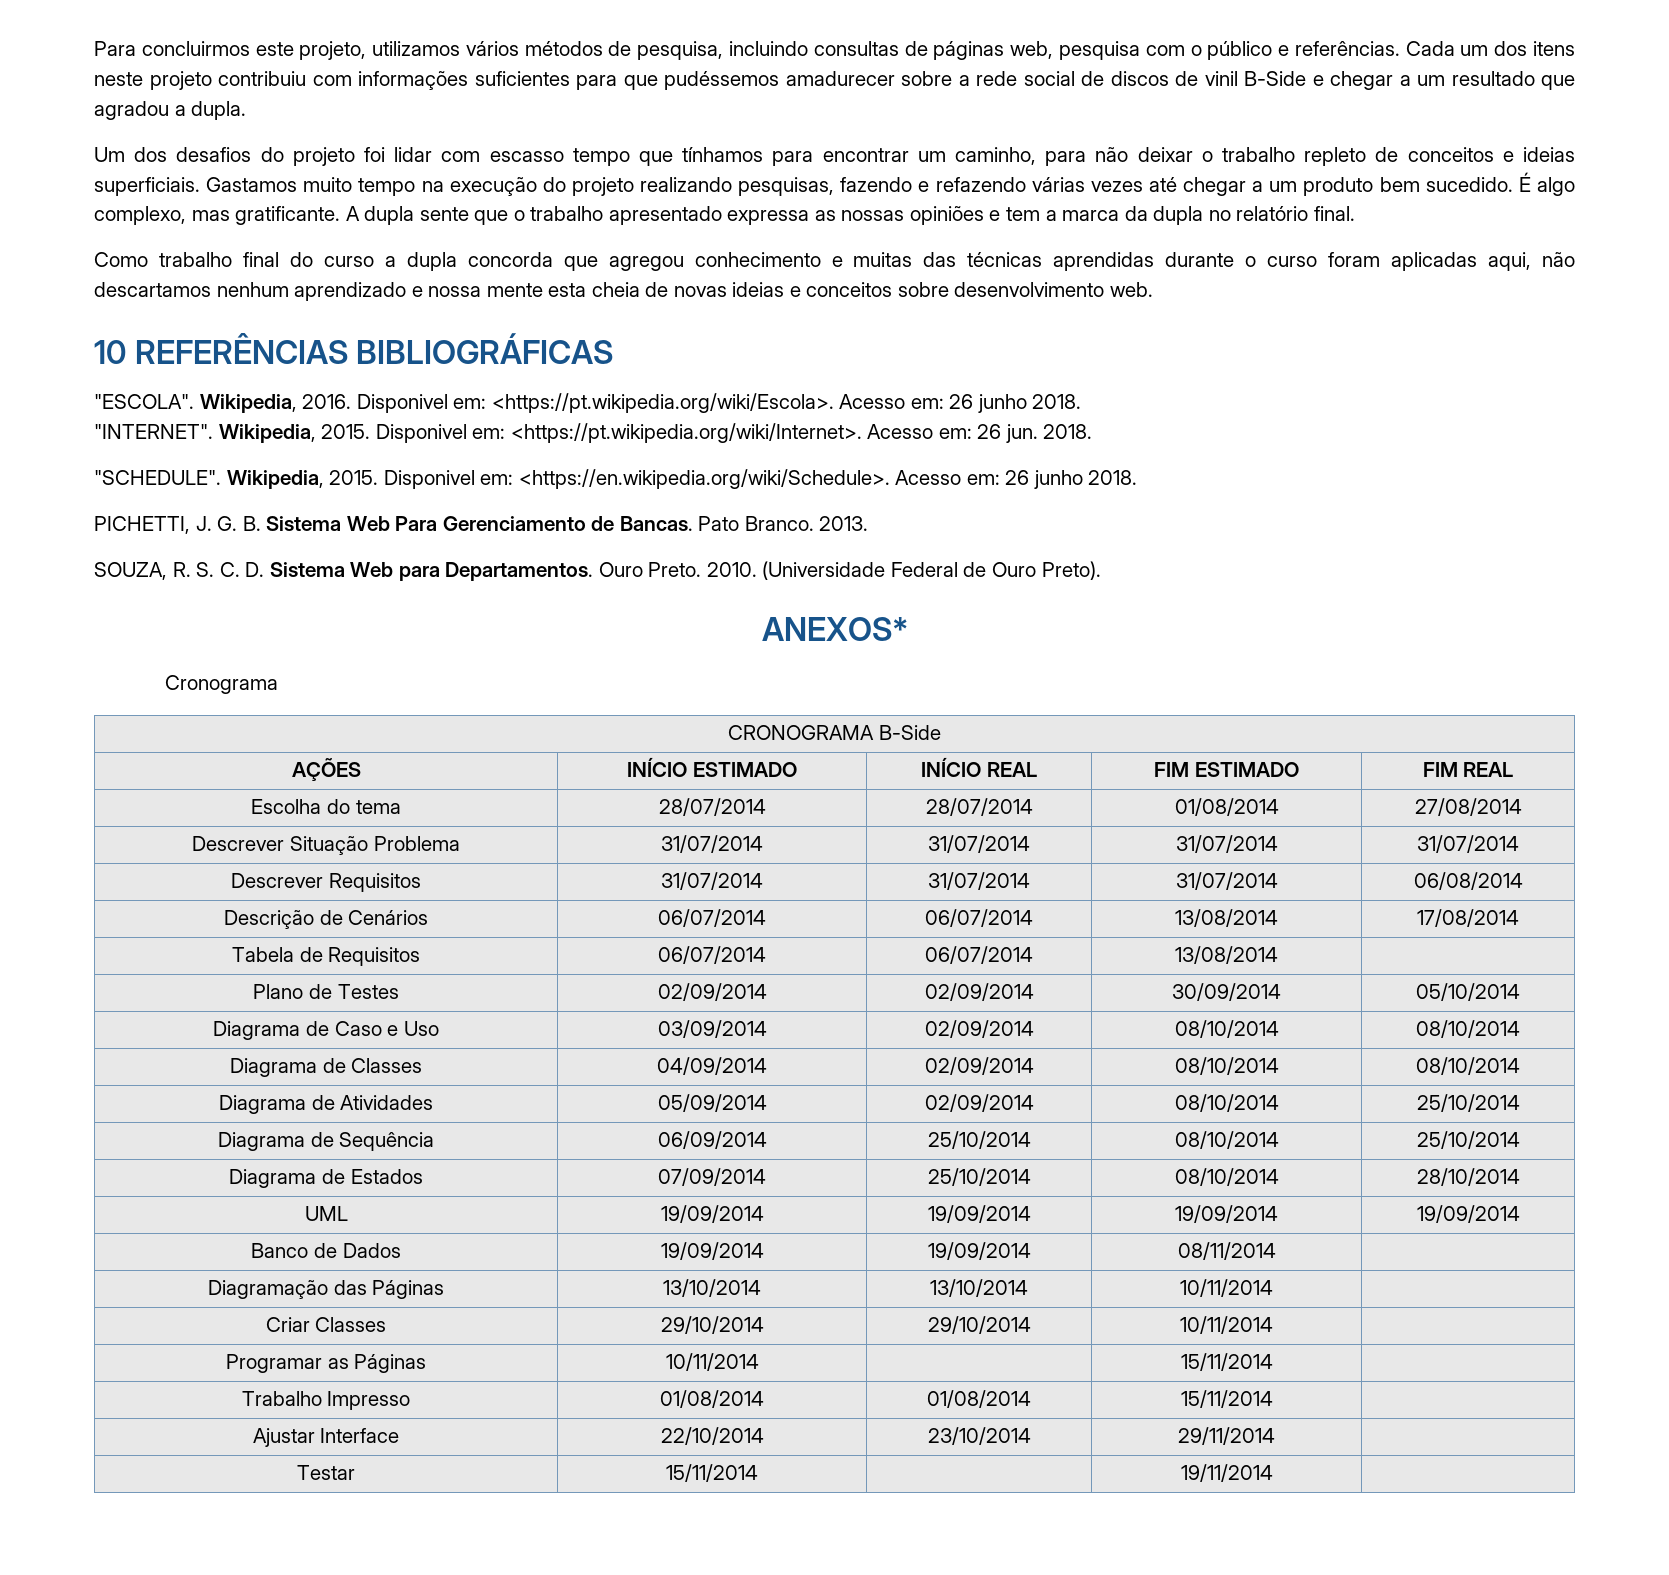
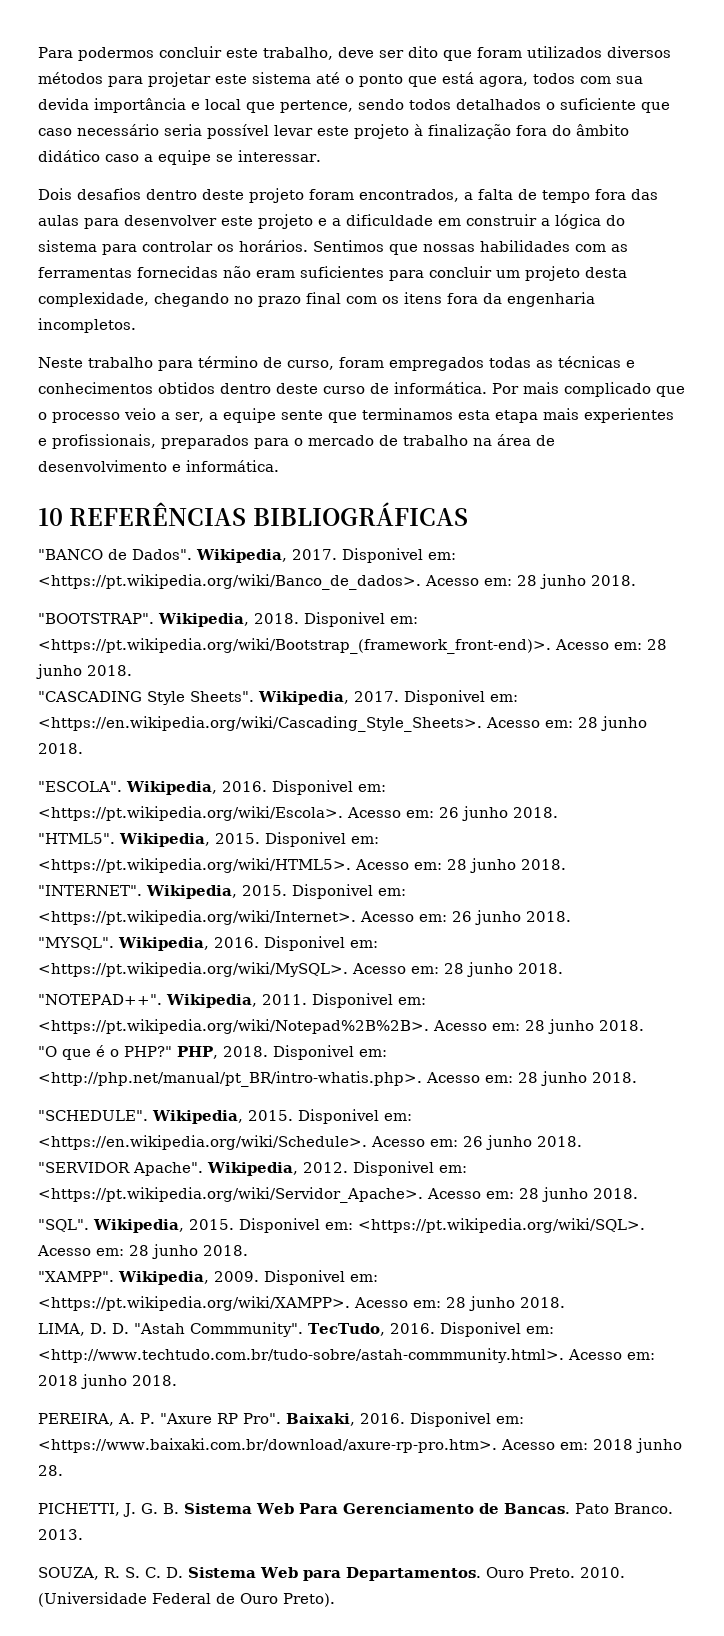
[94,41,1576,60] [94,71,1575,90] [94,101,247,120] [94,147,1576,166] [94,172,1576,196] [94,206,1355,225] [94,252,1576,271] [94,282,1154,301] [94,333,614,364] Para concluirmos este projeto, utilizamos vários métodos de pesquisa, incluindo consultas de páginas web, pesquisa com o público e referências. Cada um dos itens neste projeto contribuiu com informações suficientes para que pudéssemos amadurecer sobre a rede social de discos de vinil B-Side e chegar a um resultado que agradou a dupla. // Um dos desafios do projeto foi lidar com escasso tempo que tínhamos para encontrar um caminho, para não deixar o trabalho repleto de conceitos e ideias superficiais. Gastamos muito tempo na execução do projeto realizando pesquisas, fazendo e refazendo várias vezes até chegar a um produto bem sucedido. É algo complexo, mas gratificante. A dupla sente que o trabalho apresentado expressa as nossas opiniões e tem a marca da dupla no relatório final. // Como trabalho final do curso a dupla concorda que agregou conhecimento e muitas das técnicas aprendidas durante o curso foram aplicadas aqui, não descartamos nenhum aprendizado e nossa mente esta cheia de novas ideias e conceitos sobre desenvolvimento web. // 10 REFERÊNCIAS BIBLIOGRÁFICAS -> [38,46,671,61] [38,72,643,87] [38,98,670,113] [38,124,629,139] [38,150,321,165] [38,188,658,203] [38,214,625,229] [38,240,628,255] [38,266,627,281] [38,292,595,307] [38,318,136,333] [38,356,635,371] [38,382,685,397] [38,408,674,423] [38,434,555,449] [38,460,279,472] [38,502,468,526] [38,548,456,563] [38,574,636,590] [38,612,418,627] [38,638,667,654] [36,664,132,679] [38,690,518,705] [38,716,647,732] [38,743,83,754] Para podermos concluir este trabalho, deve ser dito que foram utilizados diversos métodos para projetar este sistema até o ponto que está agora, todos com sua devida importância e local que pertence, sendo todos detalhados o suficiente que caso necessário seria possível levar este projeto à finalização fora do âmbito didático caso a equipe se interessar. // Dois desafios dentro deste projeto foram encontrados, a falta de tempo fora das aulas para desenvolver este projeto e a dificuldade em construir a lógica do sistema para controlar os horários. Sentimos que nossas habilidades com as ferramentas fornecidas não eram suficientes para concluir um projeto desta complexidade, chegando no prazo final com os itens fora da engenharia incompletos. // Neste trabalho para término de curso, foram empregados todas as técnicas e conhecimentos obtidos dentro deste curso de informática. Por mais complicado que o processo veio a ser, a equipe sente que terminamos esta etapa mais experientes e profissionais, preparados para o mercado de trabalho na área de desenvolvimento e informática. // 10 REFERÊNCIAS BIBLIOGRÁFICAS // "BANCO de Dados". Wikipedia, 2017. Disponivel em: <https://pt.wikipedia.org/wiki/Banco_de_dados>. Acesso em: 28 junho 2018. // "BOOTSTRAP". Wikipedia, 2018. Disponivel em: <https://pt.wikipedia.org/wiki/Bootstrap_(framework_front-end)>. Acesso em: 28 junho 2018. // "CASCADING Style Sheets". Wikipedia, 2017. Disponivel em: <https://en.wikipedia.org/wiki/Cascading_Style_Sheets>. Acesso em: 28 junho 2018.
(1082, 401) none -> [38,832,379,847] [38,858,566,873] // "HTML5". Wikipedia, 2015. Disponivel em: <https://pt.wikipedia.org/wiki/HTML5>. Acesso em: 28 junho 2018.
[1005,424,1038,443] jun. -> [475,910,571,925] [38,936,378,951] [38,962,563,977] [38,993,426,1008] [38,1019,644,1034] [38,1045,387,1060] [38,1071,587,1087] junho 2018. // "MYSQL". Wikipedia, 2016. Disponivel em: <https://pt.wikipedia.org/wiki/MySQL>. Acesso em: 28 junho 2018. // "NOTEPAD++". Wikipedia, 2011. Disponivel em: <https://pt.wikipedia.org/wiki/Notepad%2B%2B>. Acesso em: 28 junho 2018. // "O que é o PHP?" PHP, 2018. Disponivel em: <http://php.net/manual/pt_BR/intro-whatis.php>. Acesso em: 28 junho
(1138, 477) none -> [38,1161,467,1176] [38,1187,638,1203] [38,1218,645,1233] [37,1244,248,1259] [38,1270,378,1285] [38,1296,565,1311] [38,1322,554,1337] [38,1348,655,1363] [38,1374,177,1389] [38,1412,524,1427] [38,1438,682,1453] [38,1465,63,1476] // "SERVIDOR Apache". Wikipedia, 2012. Disponivel em: <https://pt.wikipedia.org/wiki/Servidor_Apache>. Acesso em: 28 junho 2018. // "SQL". Wikipedia, 2015. Disponivel em: <https://pt.wikipedia.org/wiki/SQL>. Acesso em: 28 junho 2018. // "XAMPP". Wikipedia, 2009. Disponivel em: <https://pt.wikipedia.org/wiki/XAMPP>. Acesso em: 28 junho 2018. // LIMA, D. D. "Astah Commmunity". TecTudo, 2016. Disponivel em: <http://www.techtudo.com.br/tudo-sobre/astah-commmunity.html>. Acesso em: 2018 junho 2018. // PEREIRA, A. P. "Axure RP Pro". Baixaki, 2016. Disponivel em: <https://www.baixaki.com.br/download/axure-rp-pro.htm>. Acesso em: 2018 junho 28.
[761,617,908,641] [165,675,279,694] [728,725,941,740] [291,758,361,781] [627,757,797,777] [921,757,1037,777] [1154,762,1299,777] [1422,762,1514,777] [251,799,401,814] [658,798,766,816] [925,798,1033,816] [1174,798,1279,816] [1414,798,1522,816] [192,836,460,855] [661,835,763,853] [928,835,1030,853] [1175,835,1278,853] [1417,835,1519,853] [231,873,421,892] [661,872,763,890] [928,872,1030,890] [1175,872,1278,890] [1413,872,1523,890] [223,910,429,929] [658,909,766,927] [925,909,1033,927] [1175,909,1278,927] [1417,909,1519,927] [231,947,421,966] [658,946,766,964] [925,946,1033,964] [1175,946,1278,964] [253,984,399,999] [657,983,767,1001] [924,983,1034,1001] [1172,983,1281,1001] [1416,983,1520,1001] [213,1021,439,1040] [657,1020,767,1038] [924,1020,1034,1038] [1174,1020,1279,1038] [1416,1020,1520,1038] [229,1058,423,1077] [657,1057,767,1075] [924,1057,1034,1075] [1174,1057,1279,1075] [1416,1057,1520,1075] [218,1095,434,1114] [657,1094,767,1112] [924,1094,1034,1112] [1174,1094,1279,1112] [1416,1094,1520,1112] [217,1132,435,1151] [657,1131,767,1149] [927,1131,1031,1149] [1174,1131,1279,1149] [1416,1131,1520,1149] [229,1169,423,1188] [658,1168,766,1186] [927,1168,1031,1186] [1174,1168,1279,1186] [1416,1168,1520,1186] [304,1206,348,1221] [660,1205,764,1223] [927,1205,1031,1223] [1175,1205,1278,1223] [1416,1205,1520,1223] [251,1243,401,1258] [660,1242,764,1260] [927,1242,1031,1260] [1177,1242,1276,1260] [207,1280,445,1299] [663,1279,761,1297] [930,1279,1028,1297] [1180,1279,1273,1297] [265,1317,387,1332] [660,1316,764,1334] [927,1316,1031,1334] [1180,1316,1273,1334] [225,1354,427,1373] [665,1353,759,1371] [1180,1353,1273,1371] [241,1391,411,1410] [660,1390,764,1408] [927,1390,1031,1408] [1180,1390,1273,1408] [252,1428,400,1447] [660,1427,764,1445] [927,1427,1031,1445] [1178,1427,1275,1445] [297,1465,355,1480] [666,1464,758,1482] [1180,1464,1273,1482] // ANEXOS* // Cronograma // CRONOGRAMA B-Side // AÇÕES | INÍCIO ESTIMADO | INÍCIO REAL | FIM ESTIMADO | FIM REAL // Escolha do tema | 28/07/2014 | 28/07/2014 | 01/08/2014 | 27/08/2014 // Descrever Situação Problema | 31/07/2014 | 31/07/2014 | 31/07/2014 | 31/07/2014 // Descrever Requisitos | 31/07/2014 | 31/07/2014 | 31/07/2014 | 06/08/2014 // Descrição de Cenários | 06/07/2014 | 06/07/2014 | 13/08/2014 | 17/08/2014 // Tabela de Requisitos | 06/07/2014 | 06/07/2014 | 13/08/2014 | // Plano de Testes | 02/09/2014 | 02/09/2014 | 30/09/2014 | 05/10/2014 // Diagrama de Caso e Uso | 03/09/2014 | 02/09/2014 | 08/10/2014 | 08/10/2014 // Diagrama de Classes | 04/09/2014 | 02/09/2014 | 08/10/2014 | 08/10/2014 // Diagrama de Atividades | 05/09/2014 | 02/09/2014 | 08/10/2014 | 25/10/2014 // Diagrama de Sequência | 06/09/2014 | 25/10/2014 | 08/10/2014 | 25/10/2014 // Diagrama de Estados | 07/09/2014 | 25/10/2014 | 08/10/2014 | 28/10/2014 // UML | 19/09/2014 | 19/09/2014 | 19/09/2014 | 19/09/2014 // Banco de Dados | 19/09/2014 | 19/09/2014 | 08/11/2014 | // Diagramação das Páginas | 13/10/2014 | 13/10/2014 | 10/11/2014 | // Criar Classes | 29/10/2014 | 29/10/2014 | 10/11/2014 | // Programar as Páginas | 10/11/2014 | | 15/11/2014 | // Trabalho Impresso | 01/08/2014 | 01/08/2014 | 15/11/2014 | // Ajustar Interface | 22/10/2014 | 23/10/2014 | 29/11/2014 | // Testar | 15/11/2014 | | 19/11/2014 | -> (335, 1600) none

